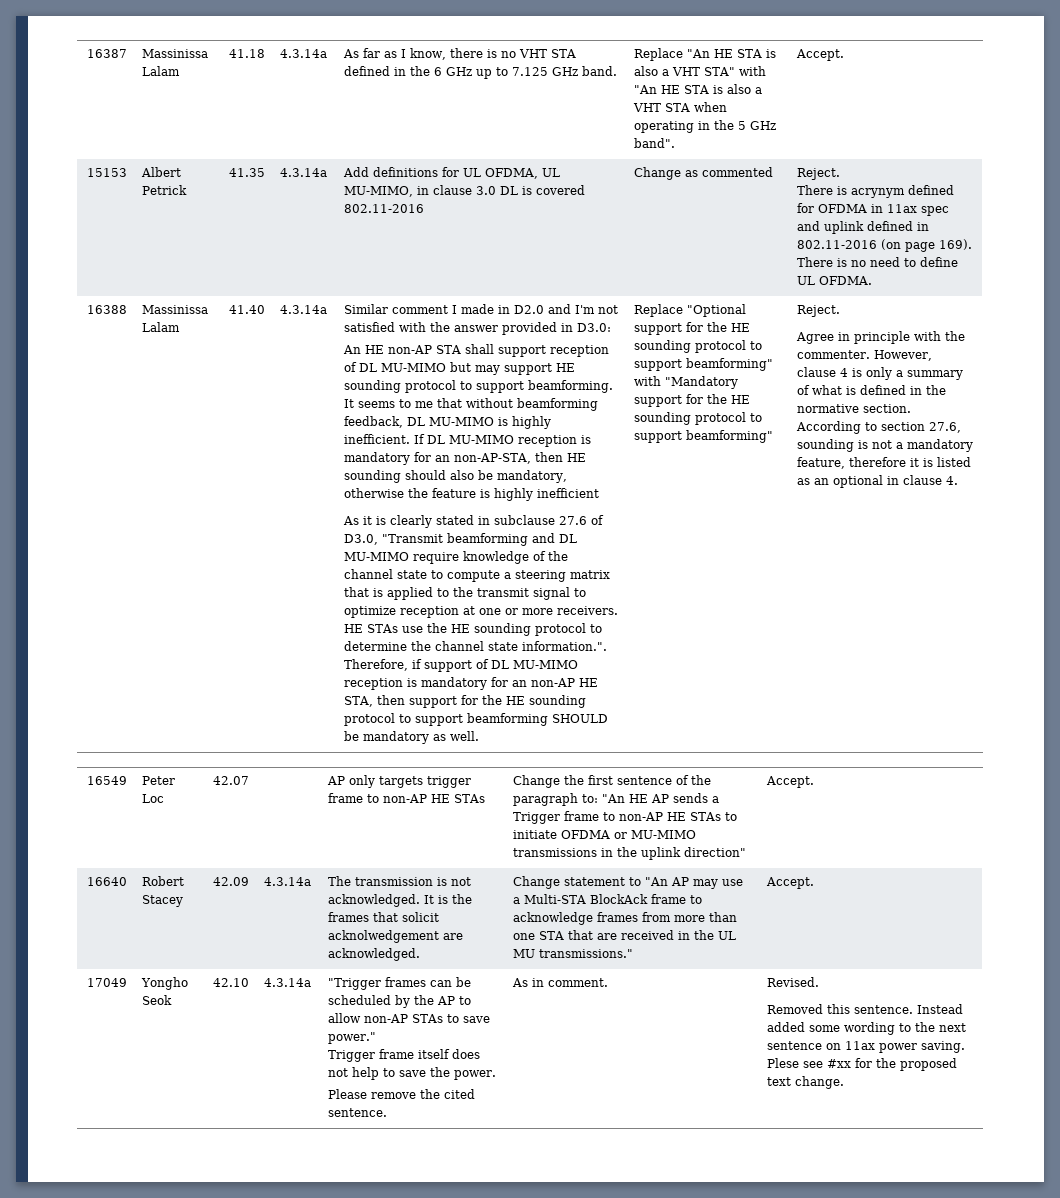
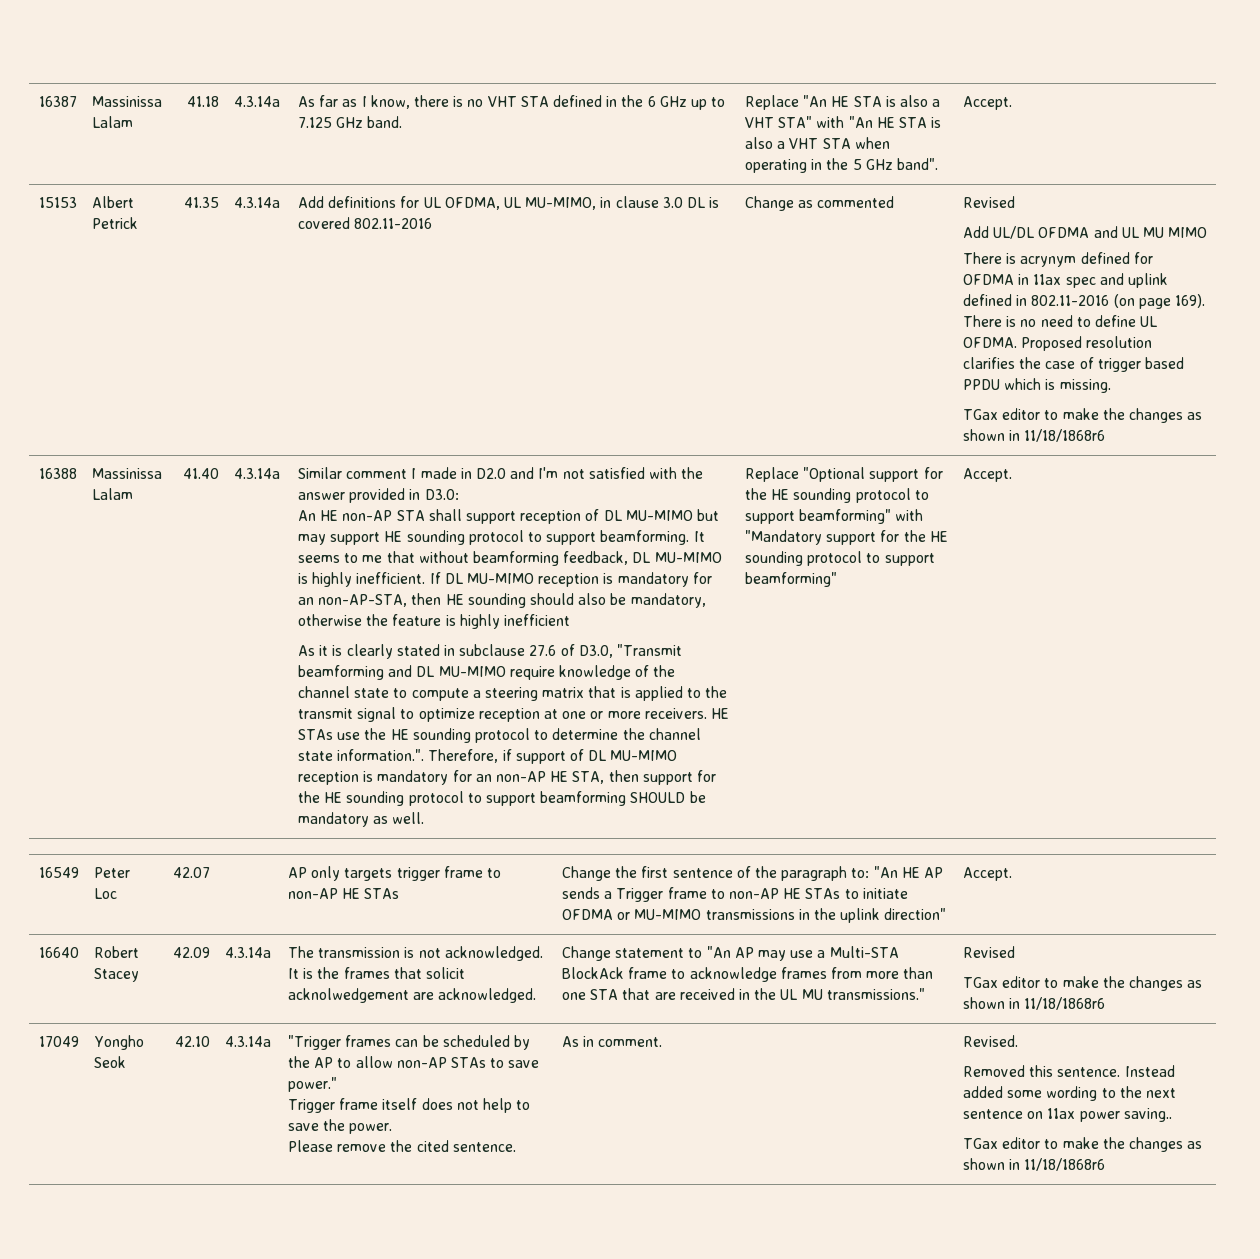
[797,168,841,180] Reject. -> [963,196,1016,208] [963,226,1208,239] Revised // Add UL/DL OFDMA and UL MU MIMO
(873, 280) none -> [1021,336,1153,351] [963,357,1185,372] [963,378,1111,393] [963,408,1203,423] [963,429,1106,442] Proposed resolution clarifies the case of trigger based PPDU which is missing. // TGax editor to make the changes as shown in 11/18/1868r6
[797,305,841,317] [796,331,966,344] [797,350,933,361] [797,367,964,380] [797,385,947,395] [797,404,912,413] [796,421,962,434] [797,439,974,452] [797,457,972,469] [797,475,959,488] Reject. // Agree in principle with the commenter. However, clause 4 is only a summary of what is defined in the normative section. According to section 27.6, sounding is not a mandatory feature, therefore it is listed as an optional in clause 4. -> [963,468,1013,482] Accept.
[766,877,815,889] Accept. -> [963,946,1016,958] [963,976,1203,991] [963,997,1106,1010] Revised // TGax editor to make the changes as shown in 11/18/1868r6
[921,1041,966,1053] [767,1058,958,1071] [767,1076,845,1089] saving. Plese see #xx for the proposed text change. -> [1123,1108,1172,1122] [963,1137,1203,1152] [963,1158,1106,1171] saving.. // TGax editor to make the changes as shown in 11/18/1868r6

